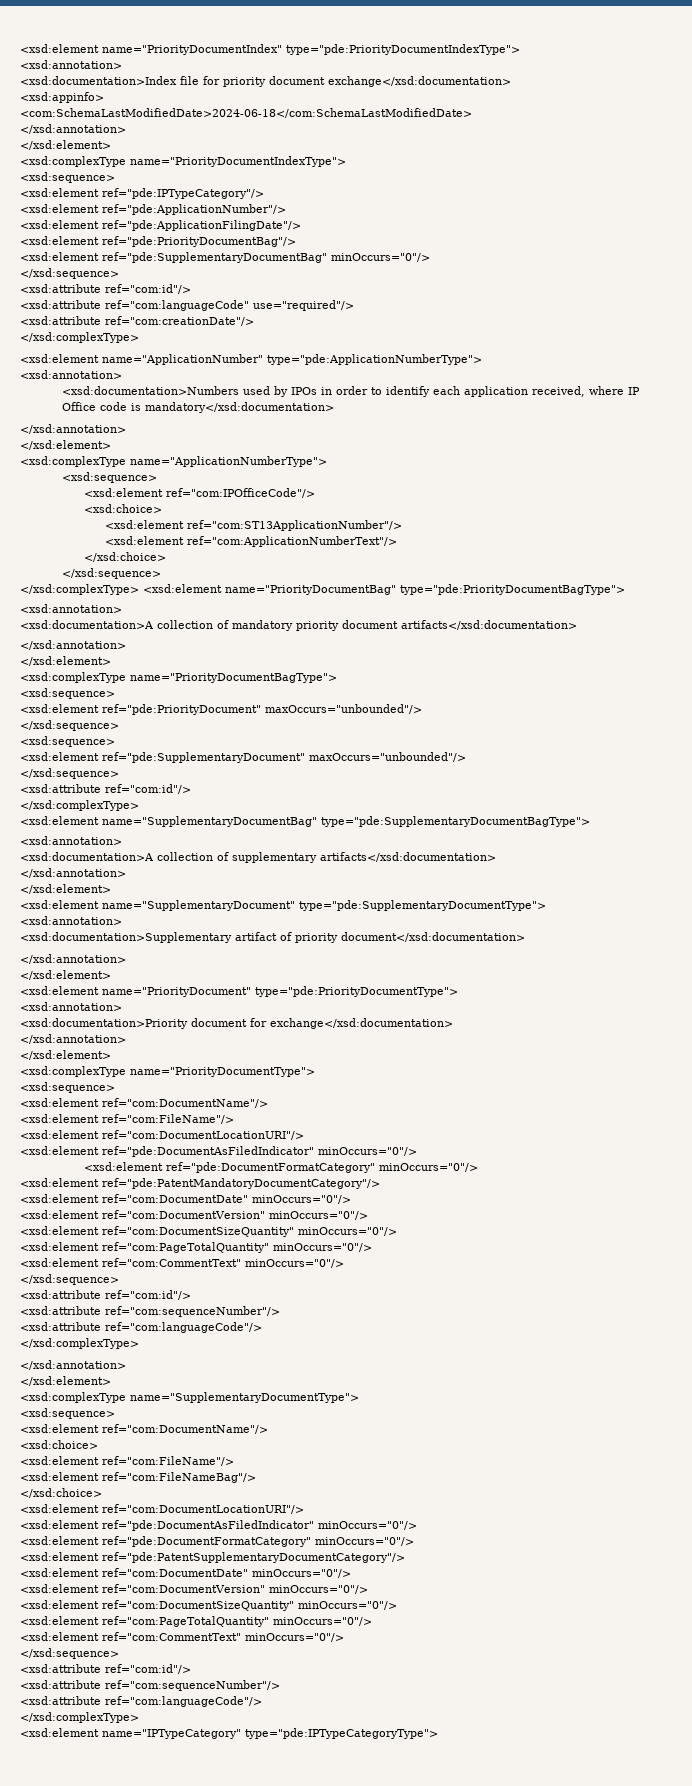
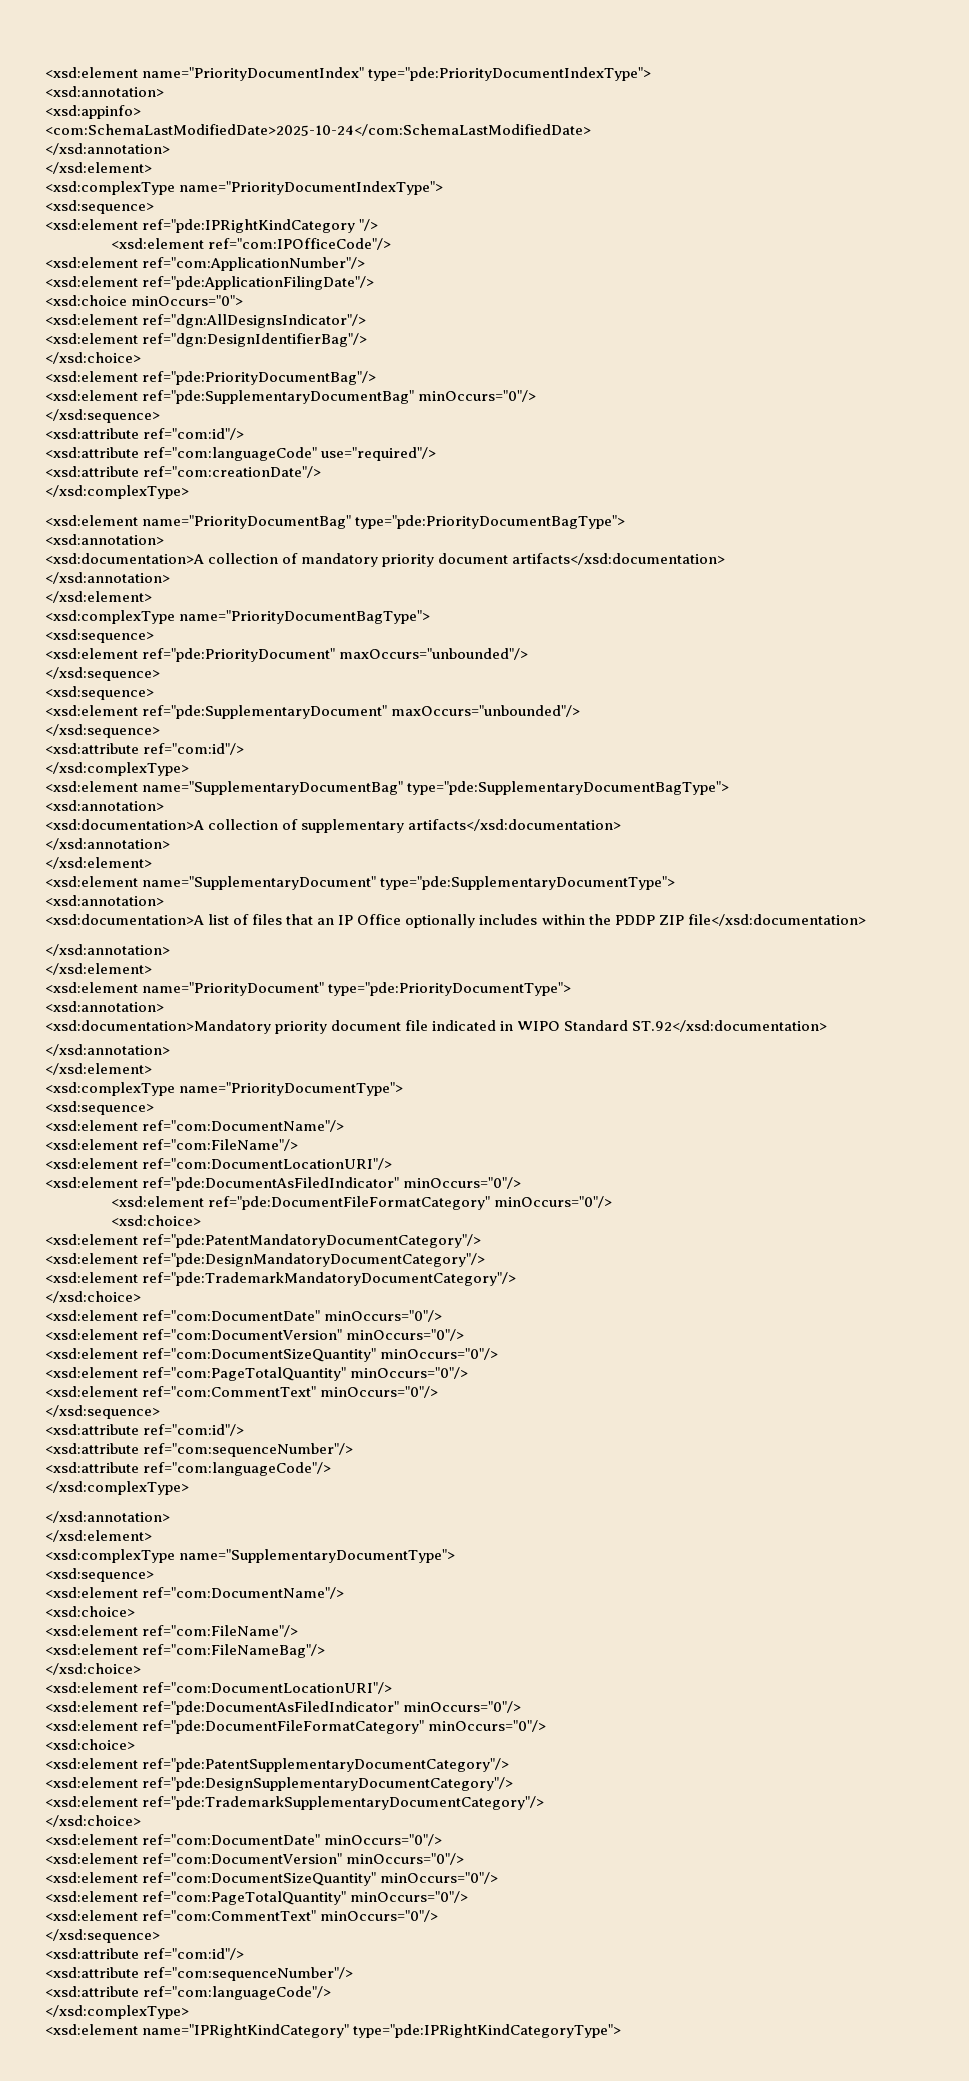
[20,76,511,87] // <xsd:documentation>Index file for priority document exchange</xsd:documentation> -> (164, 91) none
[20,108,472,118] <com:SchemaLastModifiedDate>2024-06-18</com:SchemaLastModifiedDate> -> [45,124,591,136] <com:SchemaLastModifiedDate>2025-10-24</com:SchemaLastModifiedDate>
[102,188,264,199] [20,204,286,215] ref="pde:IPTypeCategory"/> // <xsd:element ref="pde:ApplicationNumber"/> -> [142,219,379,233] [111,238,392,250] [45,257,366,271] ref="pde:IPRightKindCategory "/> // <xsd:element ref="com:IPOfficeCode"/> // <xsd:element ref="com:ApplicationNumber"/>
(301, 225) none -> [45,295,244,306] [45,314,367,328] [45,333,368,347] [45,352,141,364] // <xsd:choice minOccurs="0"> // <xsd:element ref="dgn:AllDesignsIndicator"/> // <xsd:element ref="dgn:DesignIdentifierBag"/> // </xsd:choice>
[102,354,482,365] [20,370,122,379] [62,386,641,397] [62,402,335,413] [20,424,126,434] [20,440,111,450] [20,456,327,467] [62,472,158,483] [83,488,315,498] [83,504,162,513] [104,520,402,531] [104,536,397,547] [83,552,166,562] [62,568,162,579] [20,584,222,595] name="ApplicationNumber" type="pde:ApplicationNumberType"> // <xsd:annotation> // <xsd:documentation>Numbers used by IPOs in order to identify each application received, where IP Office code is mandatory</xsd:documentation> // </xsd:annotation> // </xsd:element> // <xsd:complexType name="ApplicationNumberType"> // <xsd:sequence> // <xsd:element ref="com:IPOfficeCode"/> // <xsd:choice> // <xsd:element ref="com:ST13ApplicationNumber"/> // <xsd:element ref="com:ApplicationNumberText"/> // </xsd:choice> // </xsd:sequence> // </xsd:complexType> <xsd:element -> (138, 520) none
[20,932,525,943] <xsd:documentation>Supplementary artifact of priority document</xsd:documentation> -> [45,914,866,928] <xsd:documentation>A list of files that an IP Office optionally includes within the PDDP ZIP file</xsd:documentation>
[20,1018,453,1029] <xsd:documentation>Priority document for exchange</xsd:documentation> -> [45,1020,828,1034] <xsd:documentation>Mandatory priority document file indicated in WIPO Standard ST.92</xsd:documentation>
[165,1162,478,1173] ref="pde:DocumentFormatCategory" minOccurs="0"/> -> [208,1196,613,1210] [111,1215,202,1226] ref="pde:DocumentFileFormatCategory" minOccurs="0"/> // <xsd:choice>
(380, 1183) none -> [45,1253,486,1267] [45,1272,517,1286] [45,1291,141,1303] // <xsd:element ref="pde:DesignMandatoryDocumentCategory"/> // <xsd:element ref="pde:TrademarkMandatoryDocumentCategory"/> // </xsd:choice>
[102,1536,414,1547] ref="pde:DocumentFormatCategory" minOccurs="0"/> -> [142,1720,547,1734] [45,1739,135,1750] ref="pde:DocumentFileFormatCategory" minOccurs="0"/> // <xsd:choice>
(405, 1557) none -> [45,1777,514,1791] [45,1796,545,1810] [45,1815,141,1827] // <xsd:element ref="pde:DesignSupplementaryDocumentCategory"/> // <xsd:element ref="pde:TrademarkSupplementaryDocumentCategory"/> // </xsd:choice>
[102,1728,438,1739] name="IPTypeCategory" type="pde:IPTypeCategoryType"> -> [142,2024,622,2038] name="IPRightKindCategory" type="pde:IPRightKindCategoryType">

